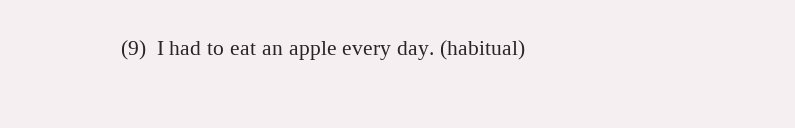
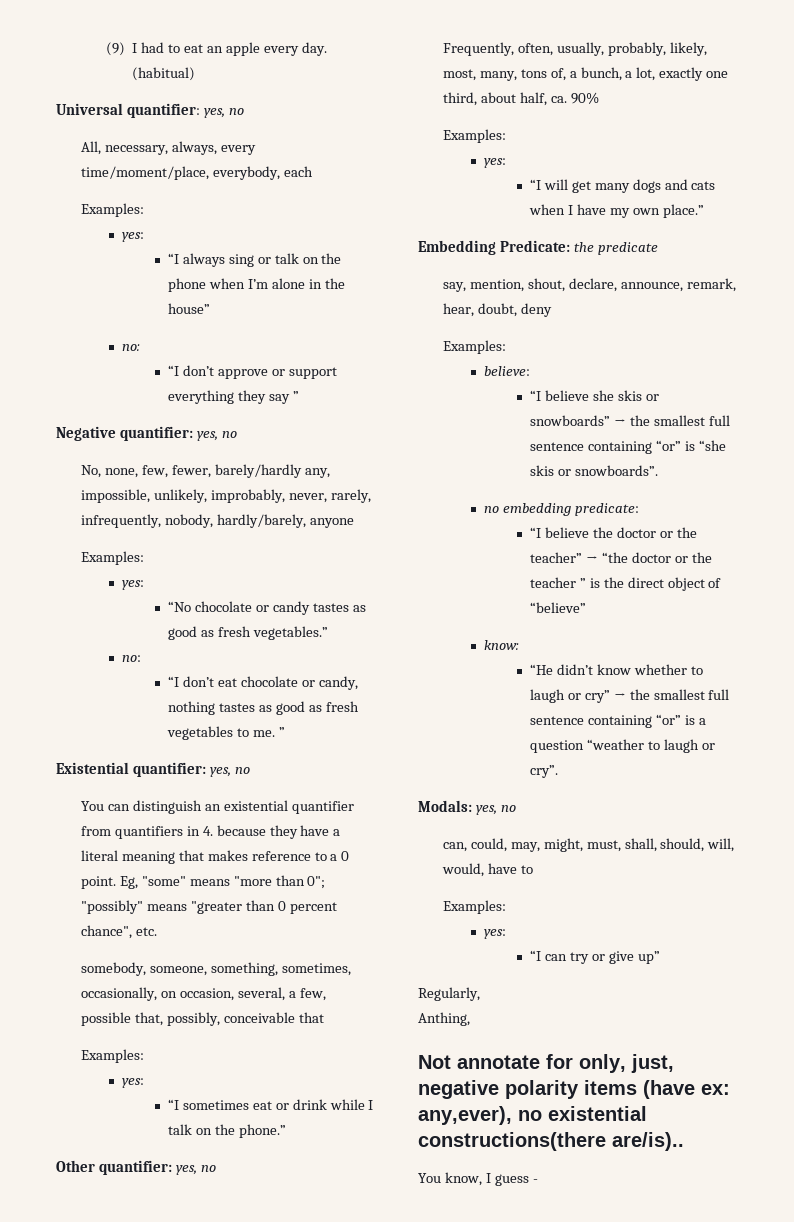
(526, 50) none -> [56,103,244,118] [80,141,256,155] [80,166,313,180] [80,203,144,217] [121,232,144,242] [167,253,342,267] [167,278,345,292] [167,303,210,314] [121,344,140,351] [167,365,337,379] [167,390,299,404] [56,426,237,441] [80,464,330,478] [80,489,371,503] [80,514,354,528] [80,551,144,565] [121,580,144,590] [167,601,366,615] [167,626,328,640] [121,655,141,662] [167,676,358,690] [167,701,359,715] [166,726,285,740] [56,762,250,777] [80,800,354,814] [80,825,341,839] [80,850,350,864] [80,875,326,889] [80,900,337,914] [80,925,157,939] [80,962,351,976] [80,987,326,1001] [80,1012,324,1026] [80,1049,144,1063] [121,1078,144,1088] [167,1099,374,1110] [167,1124,286,1138] [56,1160,216,1175] [442,42,707,56] [442,67,729,81] [442,92,599,106] [442,129,506,143] [483,158,506,168] [529,179,716,193] [528,204,704,218] [418,240,658,255] [442,278,736,292] [442,303,552,317] [442,340,506,354] [483,366,530,376] [529,390,659,401] [529,415,730,426] [529,440,726,454] [529,465,658,476] [483,503,639,516] [529,527,697,538] [529,552,712,563] [529,577,722,591] [529,602,586,613] [483,640,519,650] [529,664,703,675] [529,689,730,703] [529,714,706,728] [529,739,715,753] [529,765,558,778] [418,800,516,815] [442,838,735,852] [441,863,533,877] [442,900,506,914] [483,929,506,939] [529,950,660,964] [418,987,480,1001] [418,1012,470,1026] [418,1054,674,1073] [418,1080,730,1099] [418,1106,647,1125] [418,1132,684,1151] [418,1172,538,1186] // Universal quantifier: yes, no // All, necessary, always, every time/moment/place, everybody, each // Examples: // yes: // “I always sing or talk on the phone when I’m alone in the house” // no: // “I don’t approve or support everything they say ” // Negative quantifier: yes, no // No, none, few, fewer, barely/hardly any, impossible, unlikely, improbably, never, rarely, infrequently, nobody, hardly/barely, anyone // Examples: // yes: // “No chocolate or candy tastes as good as fresh vegetables.” // no: // “I don’t eat chocolate or candy, nothing tastes as good as fresh vegetables to me. ” // Existential quantifier: yes, no // You can distinguish an existential quantifier from quantifiers in 4. because they have a literal meaning that makes reference to a 0 point. Eg, "some" means "more than 0"; "possibly" means "greater than 0 percent chance", etc. // somebody, someone, something, sometimes, occasionally, on occasion, several, a few, possible that, possibly, conceivable that // Examples: // yes: // “I sometimes eat or drink while I talk on the phone.” // Other quantifier: yes, no // Frequently, often, usually, probably, likely, most, many, tons of, a bunch, a lot, exactly one third, about half, ca. 90% // Examples: // yes: // “I will get many dogs and cats when I have my own place.” // Embedding Predicate: the predicate // say, mention, shout, declare, announce, remark, hear, doubt, deny // Examples: // believe: // “I believe she skis or snowboards” → the smallest full sentence containing “or” is “she skis or snowboards”. // no embedding predicate: // “I believe the doctor or the teacher” → “the doctor or the teacher ” is the direct object of “believe” // know: // “He didn’t know whether to laugh or cry” → the smallest full sentence containing “or” is a question “weather to laugh or cry”. // Modals: yes, no // can, could, may, might, must, shall, should, will, would, have to // Examples: // yes: // “I can try or give up” // Regularly, // Anthing, // Not annotate for only, just, negative polarity items (have ex: any,ever), no existential constructions(there are/is).. // You know, I guess -

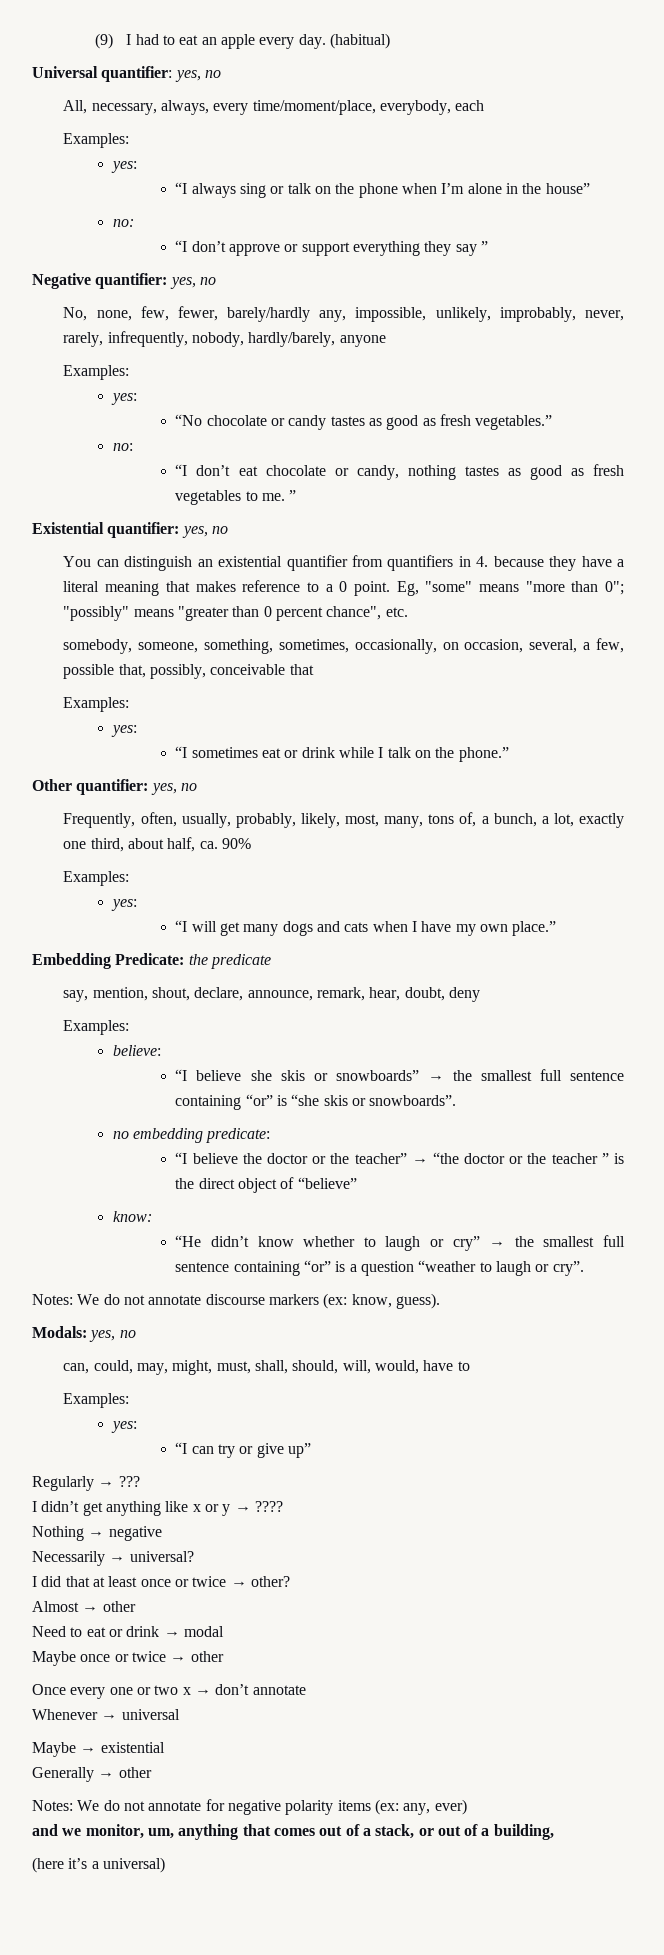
(558, 771) none -> [32,1293,440,1309] // Notes: We do not annotate discourse markers (ex: know, guess).
[418,987,480,1001] [418,1012,470,1026] [418,1054,674,1073] [418,1080,730,1099] [418,1106,647,1125] [418,1132,684,1151] [418,1172,538,1186] Regularly, // Anthing, // Not annotate for only, just, negative polarity items (have ex: any,ever), no existential constructions(there are/is).. // You know, I guess - -> [32,1476,140,1491] [32,1501,283,1516] [32,1526,162,1541] [32,1551,194,1566] [32,1576,290,1587] [32,1601,136,1612] [32,1626,224,1637] [32,1651,224,1666] [32,1684,306,1699] [32,1709,180,1720] [32,1742,165,1757] [32,1767,152,1782] [32,1799,467,1815] [32,1824,554,1840] [32,1857,165,1873] Regularly → ??? // I didn’t get anything like x or y → ???? // Nothing → negative // Necessarily → universal? // I did that at least once or twice → other? // Almost → other // Need to eat or drink → modal // Maybe once or twice → other // Once every one or two x → don’t annotate // Whenever → universal // Maybe → existential // Generally → other // Notes: We do not annotate for negative polarity items (ex: any, ever) // and we monitor, um, anything that comes out of a stack, or out of a building, // (here it’s a universal)

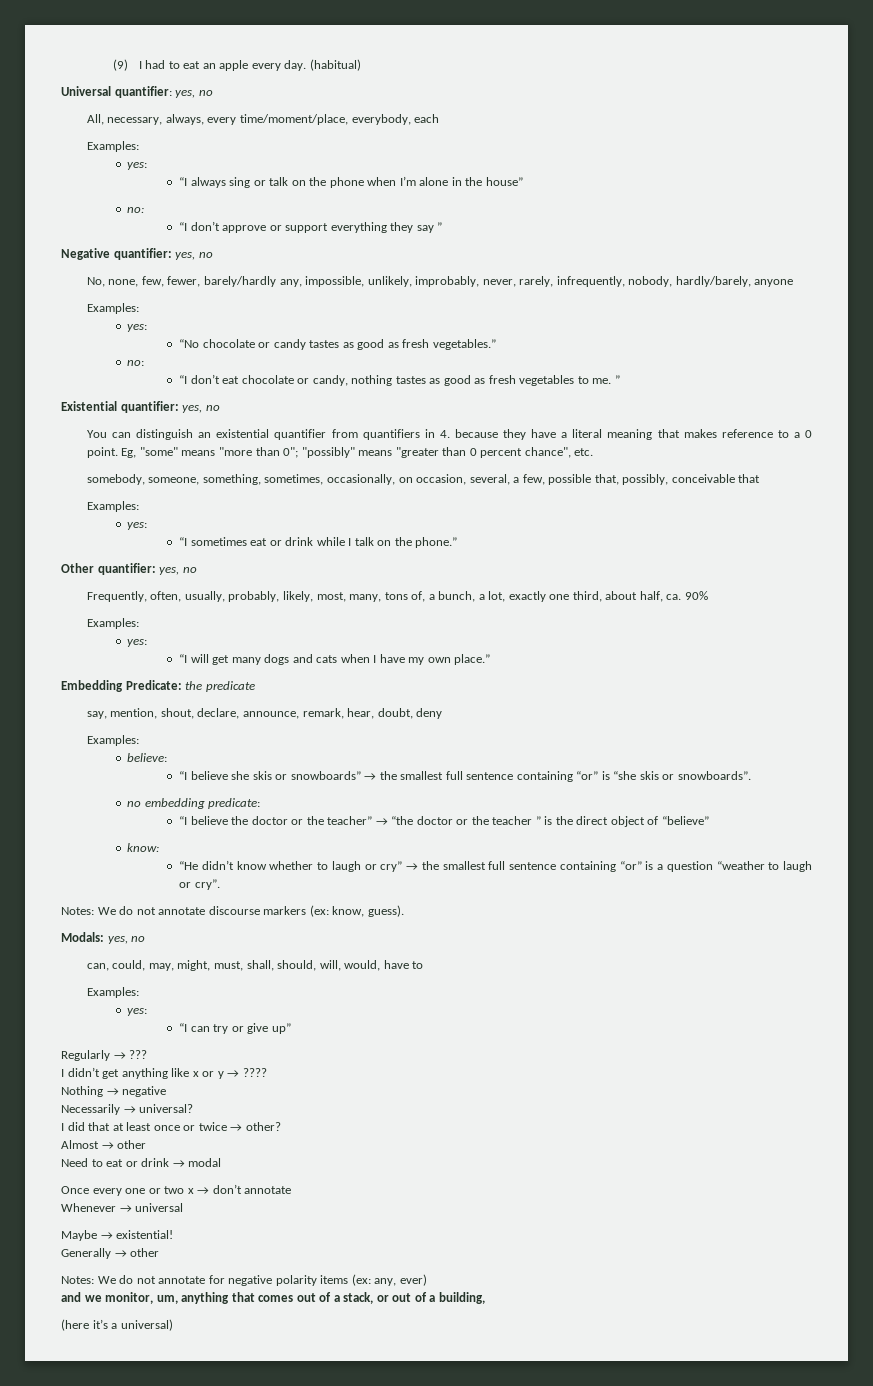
[32,1651,224,1666] // Maybe once or twice → other -> (222, 1162) none
[100,1742,165,1753] existential -> [116,1230,174,1239] existential!

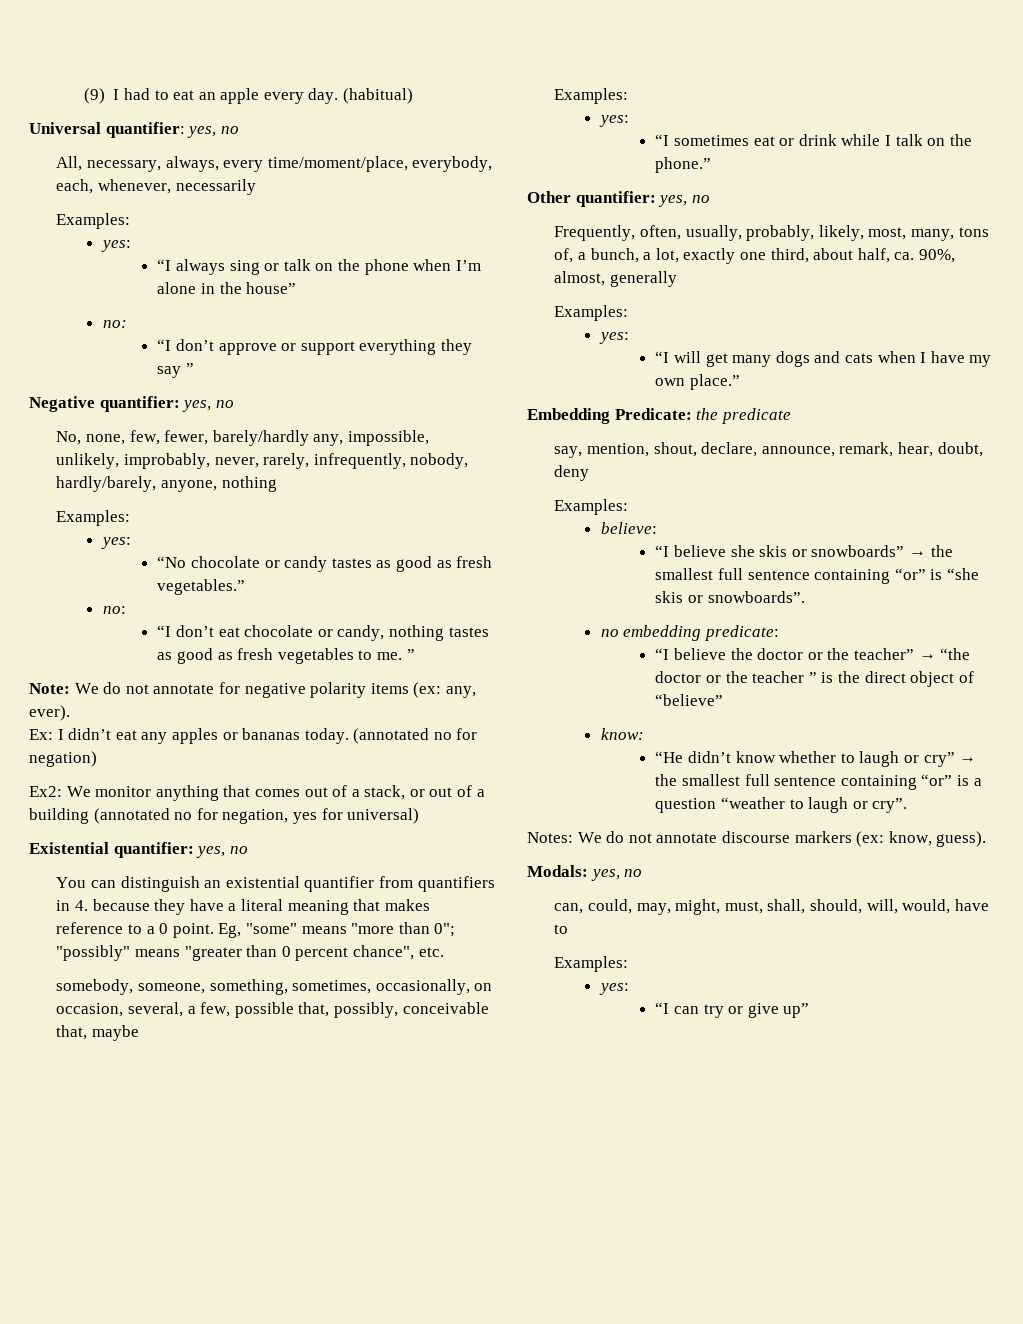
[414,114,440,123] each -> [56,179,256,195] each, whenever, necessarily
[754,279,794,287] anyone -> [161,476,277,492] anyone, nothing
(620, 379) none -> [29,682,476,698] [29,705,70,721] [29,728,478,744] [29,751,97,767] [29,785,485,801] [29,808,420,824] // Note: We do not annotate for negative polarity items (ex: any, ever). // Ex: I didn’t eat any apples or bananas today. (annotated no for negation) // Ex2: We monitor anything that comes out of a stack, or out of a building (annotated no for negation, yes for universal)
[738,474,761,483] that -> [56,1025,140,1041] that, maybe
[684,591,708,600] 90% -> [918,249,955,263] [554,271,678,287] 90%, almost, generally
[61,1050,148,1061] [61,1067,267,1079] [61,1086,167,1097] [61,1104,194,1115] [61,1122,281,1131] [61,1140,147,1149] [61,1158,222,1167] [61,1184,292,1196] [61,1203,184,1212] [61,1230,174,1241] [61,1248,160,1259] [61,1274,427,1286] [61,1292,485,1304] [61,1319,173,1331] // Regularly → ??? // I didn’t get anything like x or y → ???? // Nothing → negative // Necessarily → universal? // I did that at least once or twice → other? // Almost → other // Need to eat or drink → modal // Once every one or two x → don’t annotate // Whenever → universal // Maybe → existential! // Generally → other // Notes: We do not annotate for negative polarity items (ex: any, ever) // and we monitor, um, anything that comes out of a stack, or out of a building, // (here it’s a universal) -> (810, 1010) none

